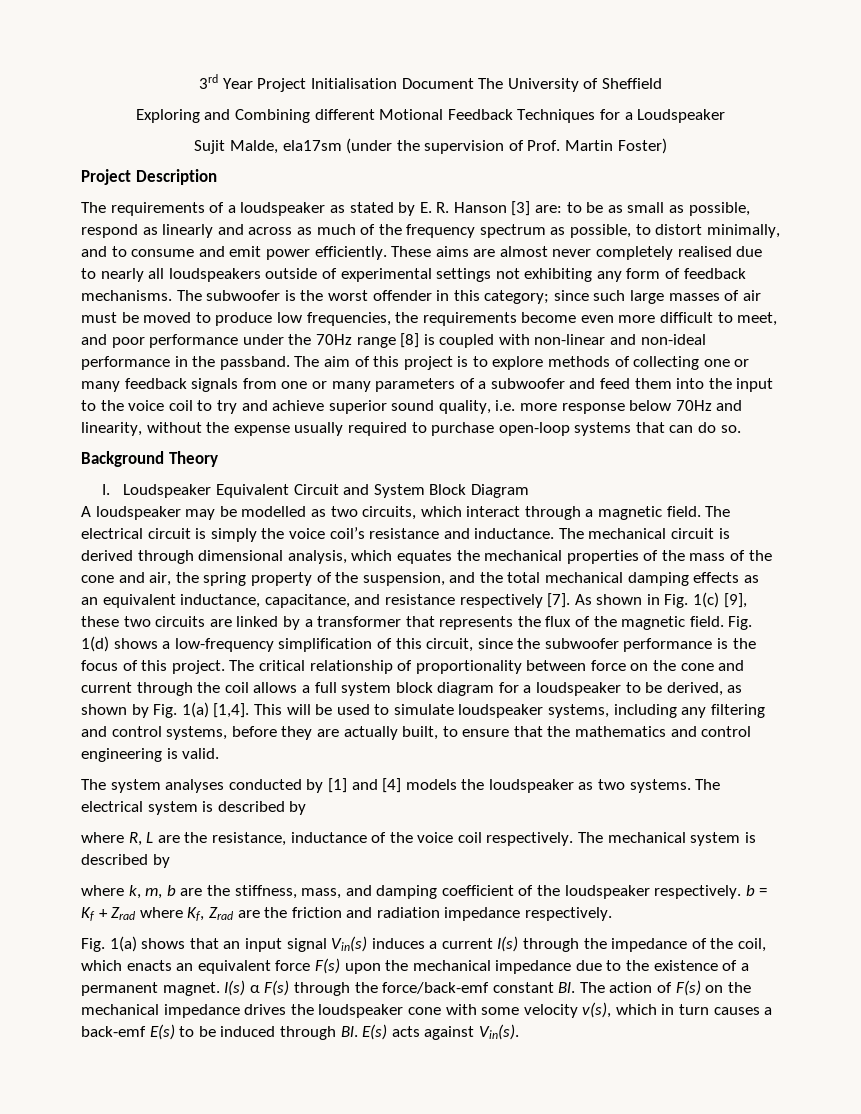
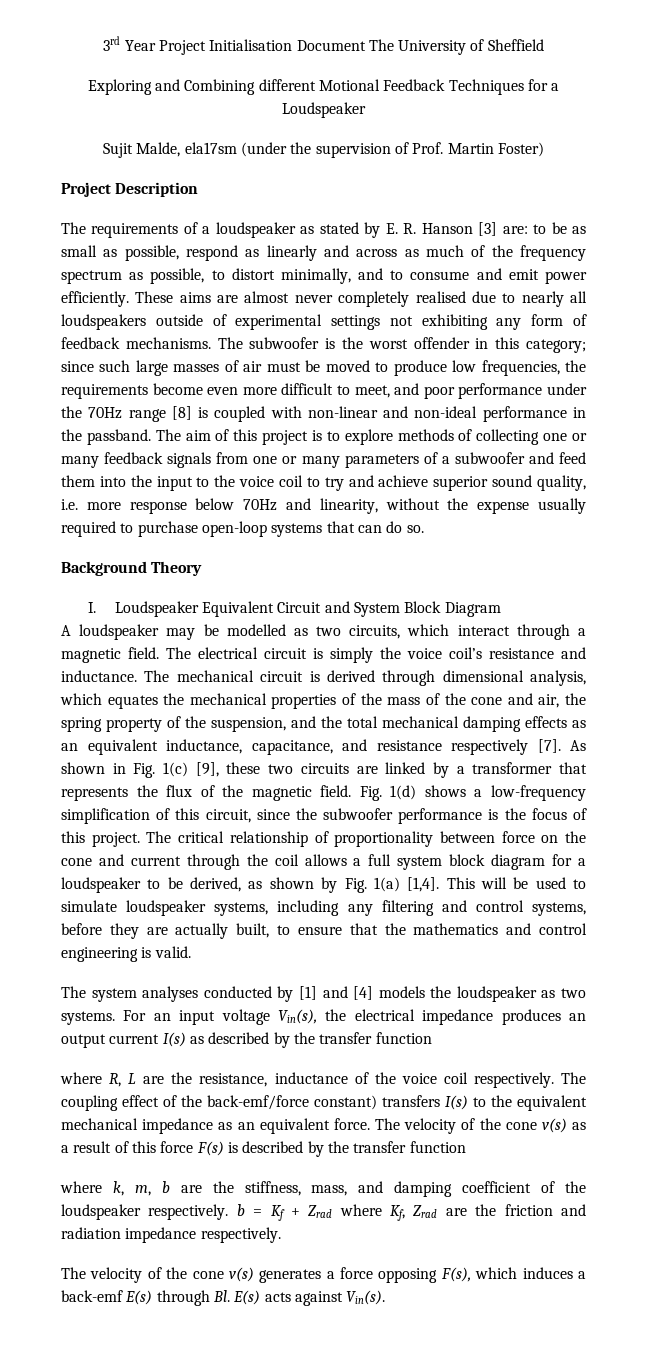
[695,779,721,790] [81,801,307,815] The electrical system is described by -> [123,1009,586,1025] [61,1032,432,1048] For an input voltage Vin(s), the electrical impedance produces an output current I(s) as described by the transfer function
[607,832,756,846] [81,854,170,868] mechanical system is described by -> [61,1095,587,1111] [61,1118,587,1134] [61,1141,466,1157] coupling effect of the back-emf/force constant) transfers I(s) to the equivalent mechanical impedance as an equivalent force. The velocity of the cone v(s) as a result of this force F(s) is described by the transfer function
[81,936,767,952] [81,958,749,974] [81,980,751,996] [81,1002,773,1018] [81,1024,276,1040] Fig. 1(a) shows that an input signal Vin(s) induces a current I(s) through the impedance of the coil, which enacts an equivalent force F(s) upon the mechanical impedance due to the existence of a permanent magnet. I(s) α F(s) through the force/back-emf constant Bl. The action of F(s) on the mechanical impedance drives the loudspeaker cone with some velocity v(s), which in turn causes a back-emf E(s) to be induced -> [61,1267,586,1283] [61,1290,153,1305] The velocity of the cone v(s) generates a force opposing F(s), which induces a back-emf E(s)

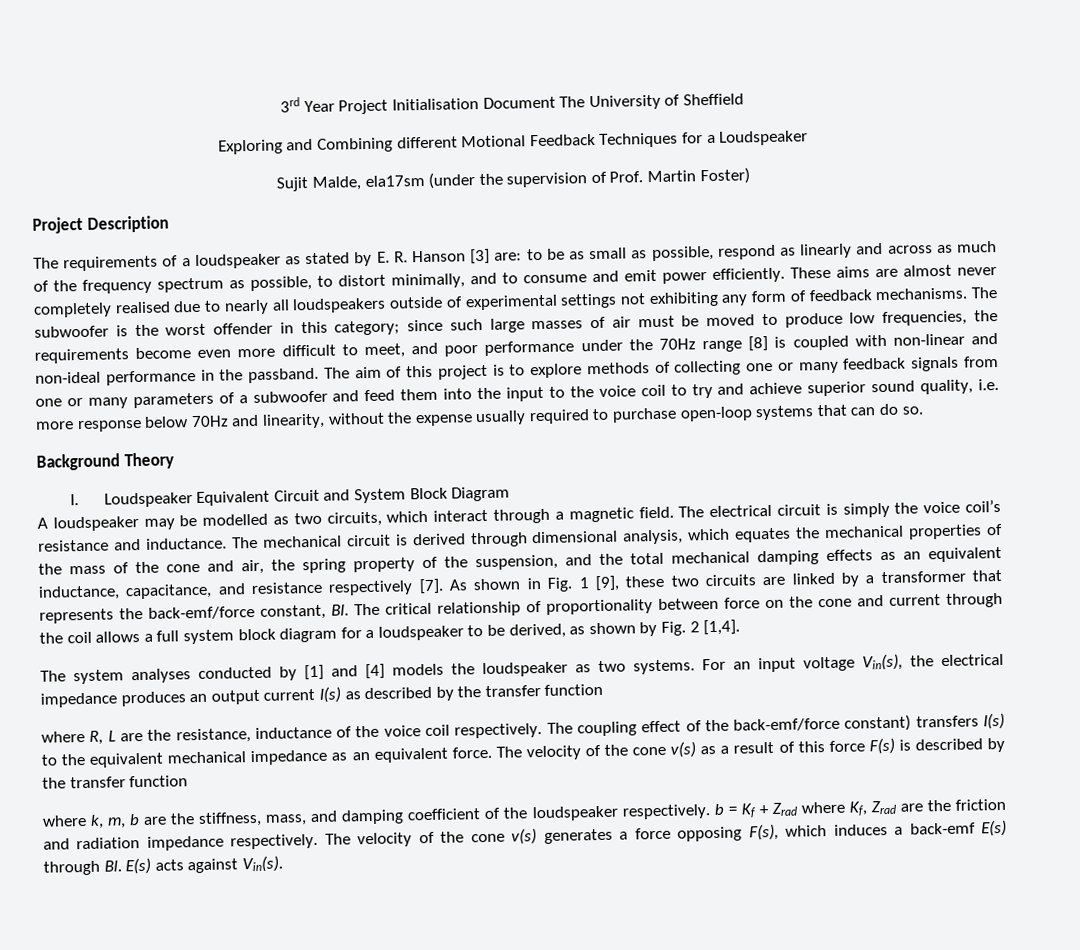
[163,762,189,777] 1(c) -> [578,577,589,589] 1
[166,785,587,801] [61,808,587,824] [61,831,140,847] flux of the magnetic field. Fig. 1(d) shows a low-frequency simplification of this circuit, since the subwoofer performance is the focus of this project. -> [148,604,349,620] back-emf/force constant, Bl.
[373,877,400,892] 1(a) -> [689,621,700,633] 2
[446,877,586,889] [61,900,586,916] [61,923,587,939] [61,946,191,962] This will be used to simulate loudspeaker systems, including any filtering and control systems, before they are actually built, to ensure that the mathematics and control engineering is valid. -> (741, 627) none
(281, 1235) // -> (319, 841) none

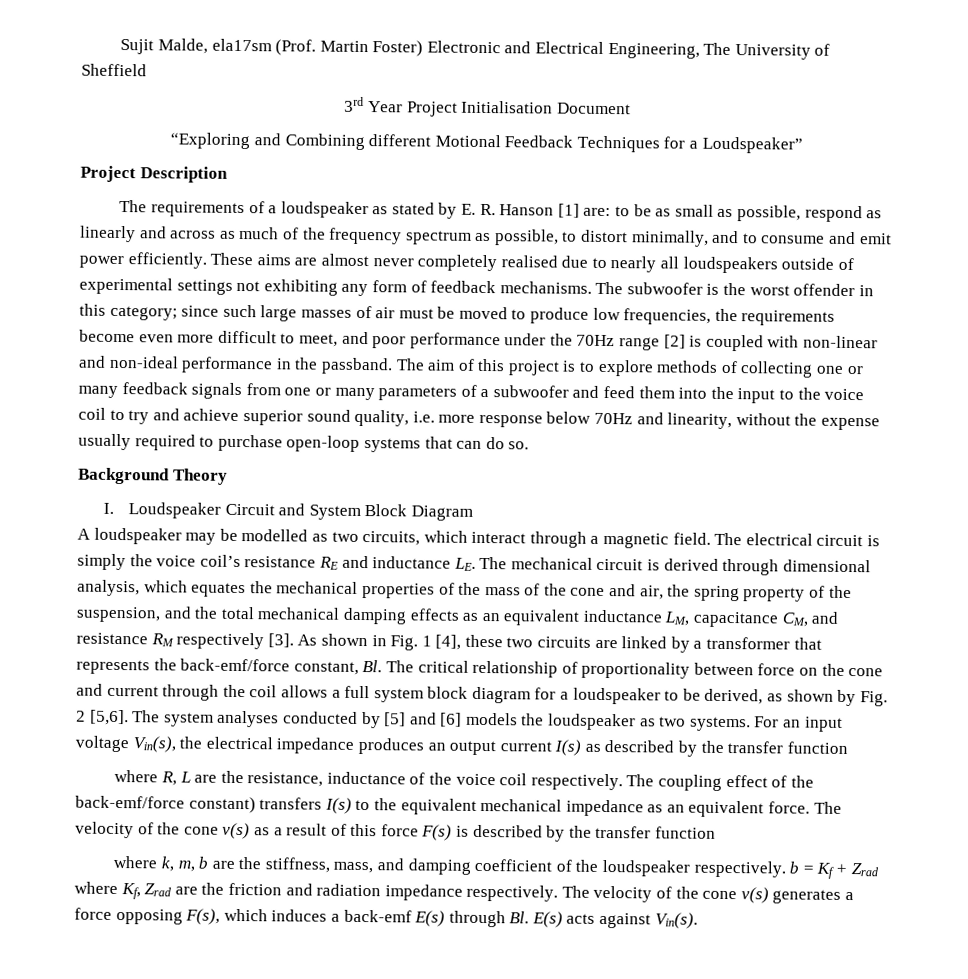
(280, 105) none -> [120,38,831,60] [81,63,147,77] Sujit Malde, ela17sm (Prof. Martin Foster) Electronic and Electrical Engineering, The University of Sheffield //
[559,93,744,111] [217,139,283,155] The University of Sheffield // Exploring -> [170,132,251,150] // “Exploring
[719,130,809,146] [276,167,750,192] Loudspeaker // Sujit Malde, ela17sm (under the supervision of Prof. Martin Foster) -> [701,136,803,154] Loudspeaker”
[470,248,491,265] [3] -> [557,203,580,218] [1]
[748,335,769,352] [8] -> [663,334,686,349] [2]
[196,490,271,506] Equivalent -> (222, 510) none
[113,537,227,551] and inductance. -> [318,555,476,571] RE and inductance LE.
[38,578,444,601] inductance, capacitance, and resistance respectively [7]. -> [582,609,840,628] [76,632,294,650] inductance LM, capacitance CM, and resistance RM respectively [3].
[594,575,620,592] [9], -> [435,634,462,650] [4],
[703,619,741,636] [1,4]. // -> [89,709,129,726] [5,6].
[304,663,385,681] [1] and [4] -> [384,712,463,727] [5] and [6]

